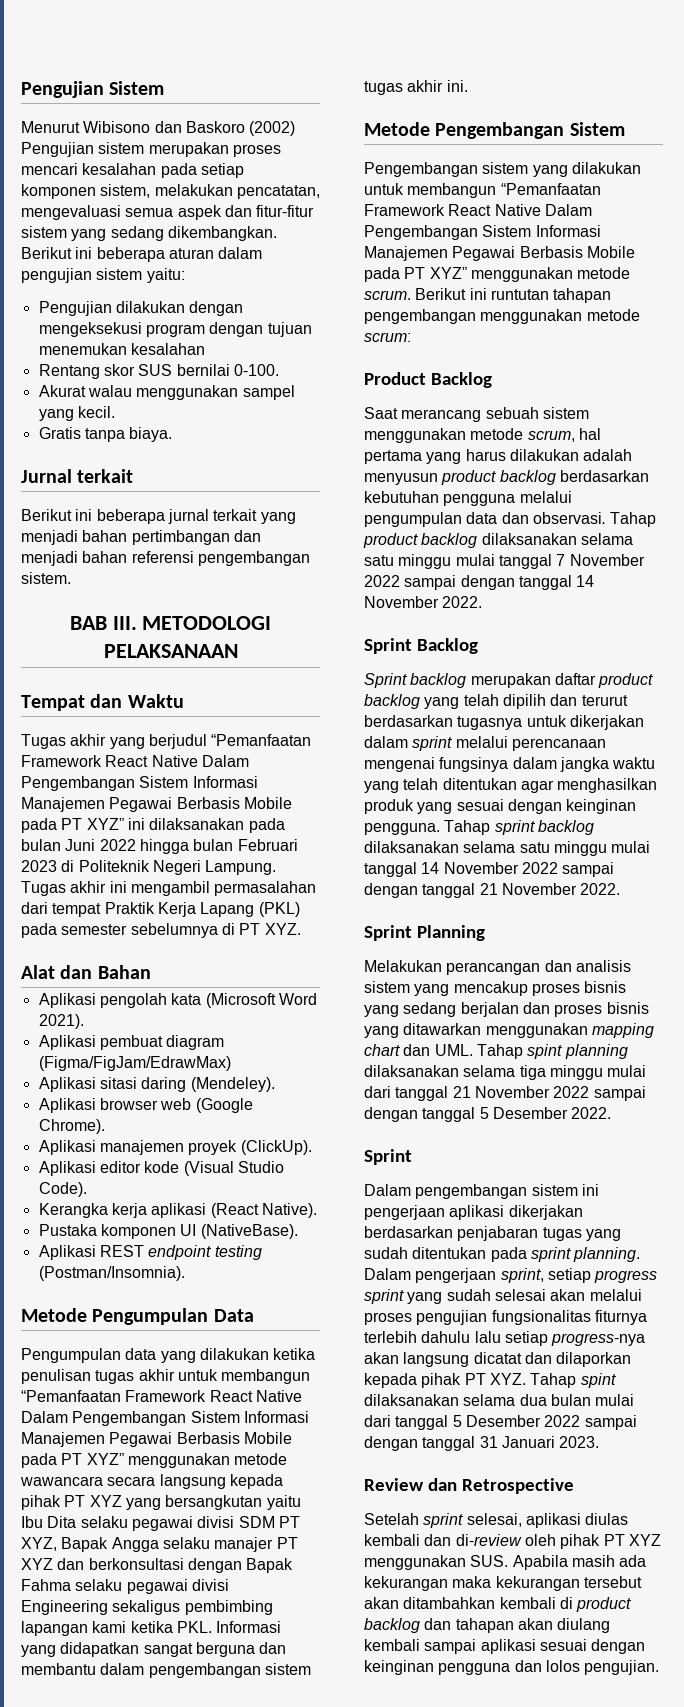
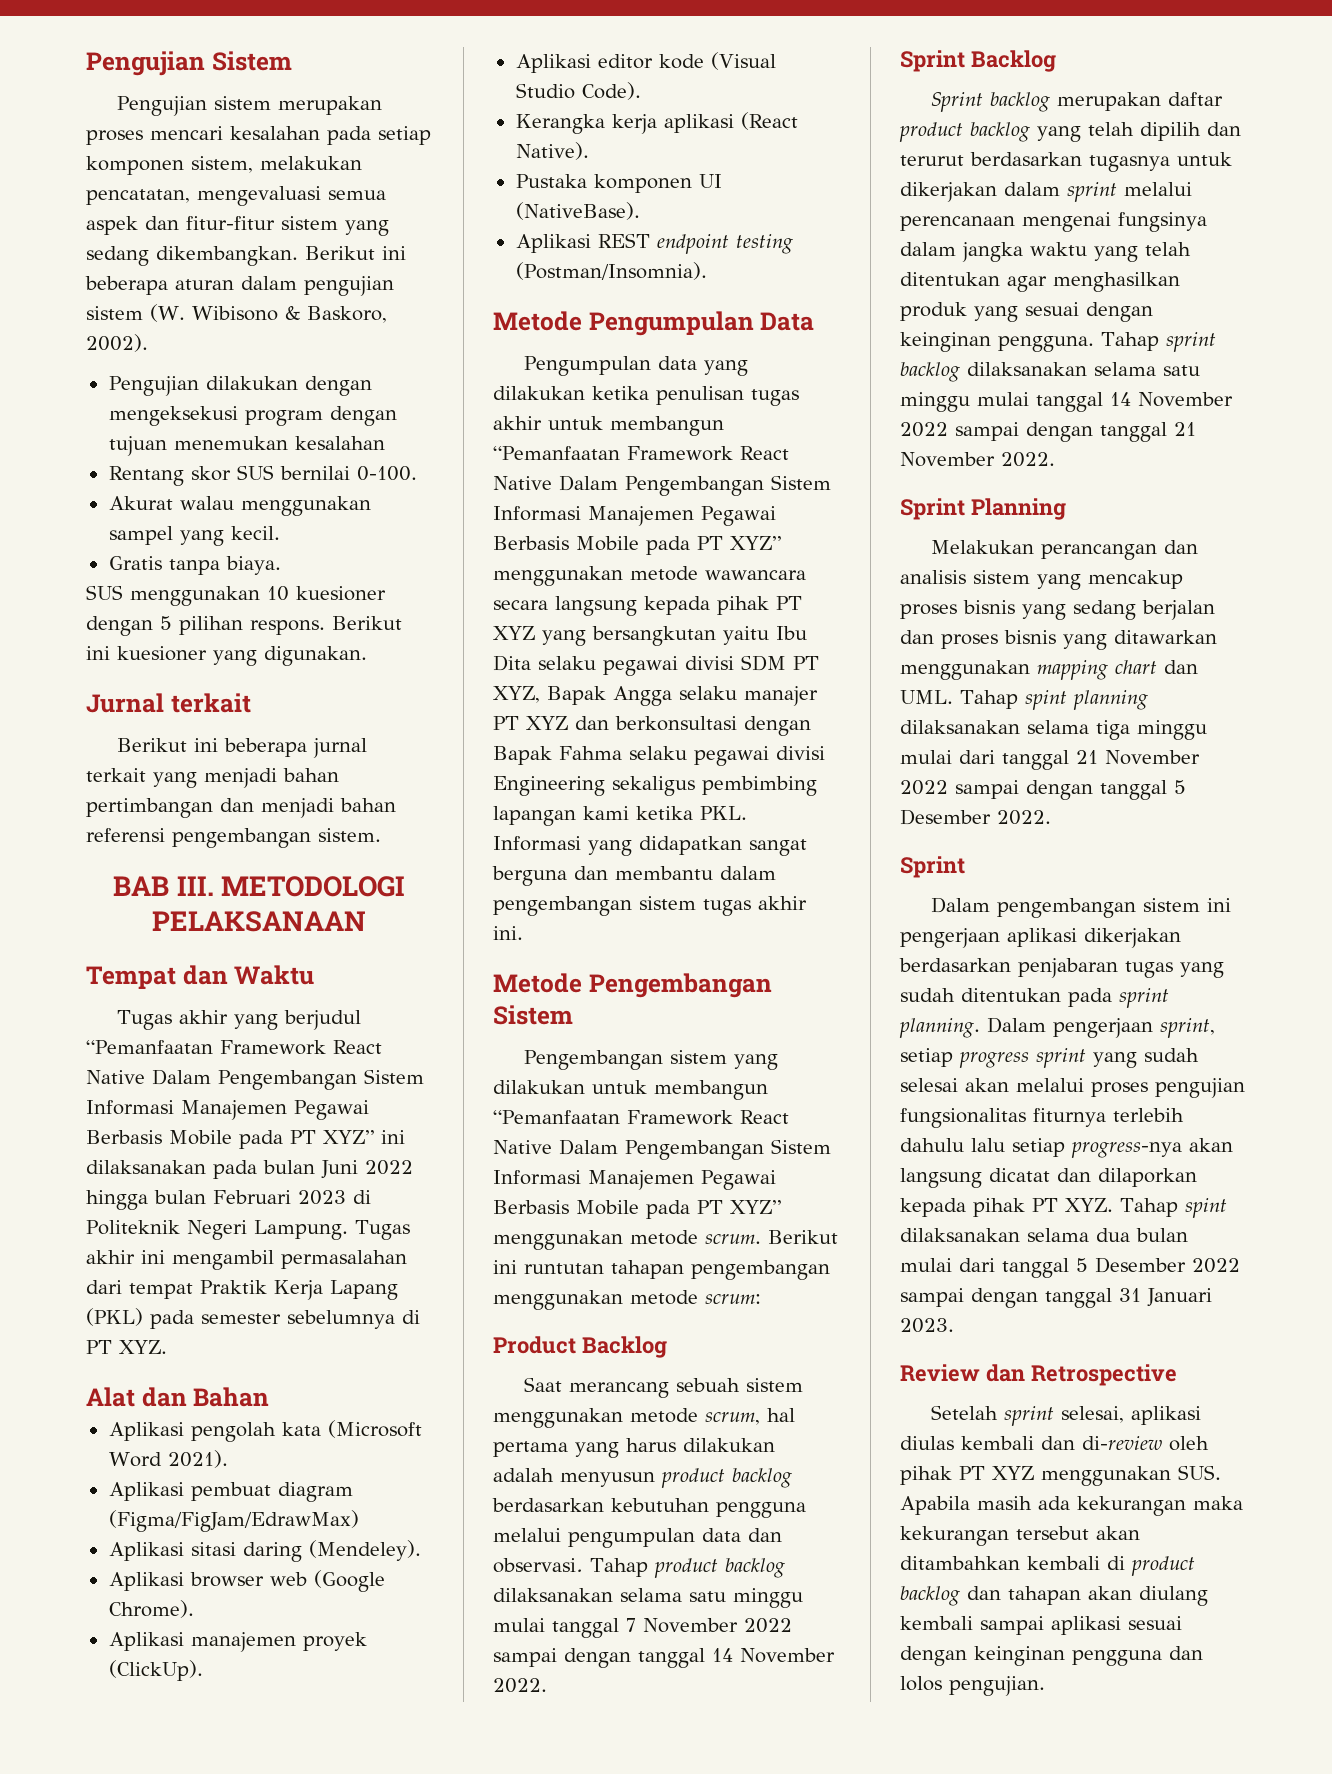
[21,121,296,136] Menurut Wibisono dan Baskoro (2002) -> (292, 61) none
[146,268,185,283] yaitu: -> [150,304,387,323] [86,334,148,352] (W. Wibisono & Baskoro, 2002).
(173, 434) none -> [86,585,386,606] [86,616,402,636] [86,646,367,666] // SUS menggunakan 10 kuesioner dengan 5 pilihan respons. Berikut ini kuesioner yang digunakan.

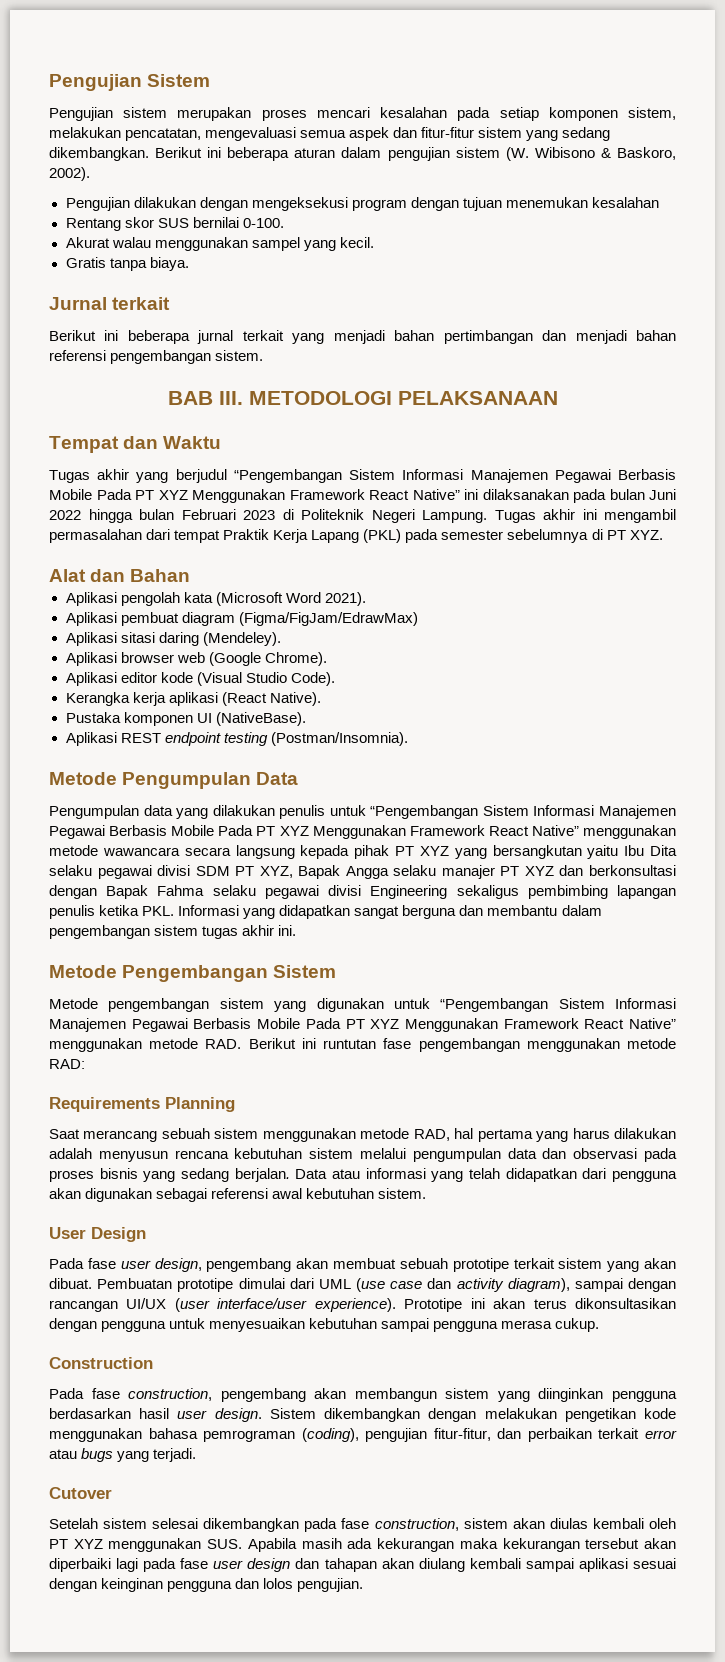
[86,585,386,606] [86,616,402,636] [86,646,367,666] // SUS menggunakan 10 kuesioner dengan 5 pilihan respons. Berikut ini kuesioner yang digunakan. -> (189, 264) none
[86,1040,382,1055] [86,1069,424,1090] [86,1100,369,1120] [86,1130,374,1149] “Pemanfaatan Framework React Native Dalam Pengembangan Sistem Informasi Manajemen Pegawai Berbasis Mobile pada PT XYZ” -> [233,469,677,483] [49,489,460,503] “Pengembangan Sistem Informasi Manajemen Pegawai Berbasis Mobile Pada PT XYZ Menggunakan Framework React Native”
[108,1632,367,1652] [108,1660,203,1681] // Aplikasi manajemen proyek (ClickUp). -> (327, 659) none
[592,386,799,406] [493,416,724,436] [493,446,789,461] [493,475,831,496] [493,506,776,526] [493,536,781,555] ketika penulisan tugas akhir untuk membangun “Pemanfaatan Framework React Native Dalam Pengembangan Sistem Informasi Manajemen Pegawai Berbasis Mobile pada PT XYZ” -> [279,805,676,819] [49,825,579,839] penulis untuk “Pengembangan Sistem Informasi Manajemen Pegawai Berbasis Mobile Pada PT XYZ Menggunakan Framework React Native”
[583,806,629,820] kami -> [49,905,95,919] penulis
[523,1050,778,1070] [493,1080,768,1100] [493,1110,789,1125] [493,1139,831,1160] [493,1170,776,1190] [493,1200,781,1219] [493,1230,761,1250] Pengembangan sistem yang dilakukan untuk membangun “Pemanfaatan Framework React Native Dalam Pengembangan Sistem Informasi Manajemen Pegawai Berbasis Mobile pada PT XYZ” menggunakan metode scrum. -> [49,998,676,1012] [49,1018,676,1032] [49,1038,242,1052] Metode pengembangan sistem yang digunakan untuk “Pengembangan Sistem Informasi Manajemen Pegawai Berbasis Mobile Pada PT XYZ Menggunakan Framework React Native” menggunakan metode RAD.
[611,1260,684,1279] tahapan -> [383,1038,412,1049] fase
[705,1294,761,1304] [493,1336,667,1358] scrum: // Product Backlog -> [49,1059,85,1069] [49,1097,235,1112] RAD: // Requirements Planning
[705,1412,760,1425] scrum, -> [413,1129,450,1141] RAD,
[661,1468,792,1488] [492,1498,806,1518] [493,1528,782,1548] [493,1558,785,1578] [493,1588,803,1608] [493,1618,792,1638] [493,1648,835,1668] [493,1678,547,1693] [900,50,1056,72] [930,92,1223,112] [899,122,1241,142] [900,152,1232,172] [900,182,1192,202] [900,212,1207,232] [900,242,1191,262] [900,272,1180,292] [900,302,1153,322] [900,332,1216,352] [900,362,1200,382] [900,392,1233,412] [900,422,1196,442] [900,452,1055,467] [900,498,1066,520] [930,540,1198,560] [900,570,1183,590] [900,600,1215,620] [900,630,1217,650] [900,660,1198,680] [900,690,1148,710] [900,720,1207,740] [900,750,1200,770] [900,780,1186,800] [900,809,1051,825] [900,856,965,878] [930,897,1231,918] [900,928,1181,948] [899,958,1224,978] [900,988,1169,1008] [899,1017,1215,1038] [900,1048,1199,1068] [900,1078,1245,1098] [900,1108,1184,1128] [900,1138,1233,1158] [900,1168,1197,1188] [900,1198,1227,1218] [900,1228,1188,1242] [900,1257,1240,1278] [900,1288,1212,1308] [900,1318,954,1333] [900,1364,1177,1386] [930,1405,1201,1426] [900,1436,1209,1451] [900,1466,952,1485] product backlog berdasarkan kebutuhan pengguna melalui pengumpulan data dan observasi. Tahap product backlog dilaksanakan selama satu minggu mulai tanggal 7 November 2022 sampai dengan tanggal 14 November 2022. // Sprint Backlog // Sprint backlog merupakan daftar product backlog yang telah dipilih dan terurut berdasarkan tugasnya untuk dikerjakan dalam sprint melalui perencanaan mengenai fungsinya dalam jangka waktu yang telah ditentukan agar menghasilkan produk yang sesuai dengan keinginan pengguna. Tahap sprint backlog dilaksanakan selama satu minggu mulai tanggal 14 November 2022 sampai dengan tanggal 21 November 2022. // Sprint Planning // Melakukan perancangan dan analisis sistem yang mencakup proses bisnis yang sedang berjalan dan proses bisnis yang ditawarkan menggunakan mapping chart dan UML. Tahap spint planning dilaksanakan selama tiga minggu mulai dari tanggal 21 November 2022 sampai dengan tanggal 5 Desember 2022. // Sprint // Dalam pengembangan sistem ini pengerjaan aplikasi dikerjakan berdasarkan penjabaran tugas yang sudah ditentukan pada sprint planning. Dalam pengerjaan sprint, setiap progress sprint yang sudah selesai akan melalui proses pengujian fungsionalitas fiturnya terlebih dahulu lalu setiap progress-nya akan langsung dicatat dan dilaporkan kepada pihak PT XYZ. Tahap spint dilaksanakan selama dua bulan mulai dari tanggal 5 Desember 2022 sampai dengan tanggal 31 Januari 2023. // Review dan Retrospective // Setelah sprint selesai, aplikasi diulas kembali dan di-review oleh pihak -> [174,1148,677,1162] [49,1168,677,1182] [49,1188,427,1202] [49,1227,146,1242] [49,1258,676,1272] [49,1278,676,1292] [49,1298,677,1312] [49,1318,600,1332] [49,1357,153,1369] [49,1388,677,1402] [49,1408,677,1422] [49,1428,677,1442] [49,1448,197,1462] [49,1487,112,1499] [49,1518,677,1532] rencana kebutuhan sistem melalui pengumpulan data dan observasi pada proses bisnis yang sedang berjalan. Data atau informasi yang telah didapatkan dari pengguna akan digunakan sebagai referensi awal kebutuhan sistem. // User Design // Pada fase user design, pengembang akan membuat sebuah prototipe terkait sistem yang akan dibuat. Pembuatan prototipe dimulai dari UML (use case dan activity diagram), sampai dengan rancangan UI/UX (user interface/user experience). Prototipe ini akan terus dikonsultasikan dengan pengguna untuk menyesuaikan kebutuhan sampai pengguna merasa cukup. // Construction // Pada fase construction, pengembang akan membangun sistem yang diinginkan pengguna berdasarkan hasil user design. Sistem dikembangkan dengan melakukan pengetikan kode menggunakan bahasa pemrograman (coding), pengujian fitur-fitur, dan perbaikan terkait error atau bugs yang terjadi. // Cutover // Setelah sistem selesai dikembangkan pada fase construction, sistem akan diulas kembali oleh
[900,1556,1195,1576] [900,1586,960,1606] ditambahkan kembali di product backlog -> [49,1558,291,1572] diperbaiki lagi pada fase user design

